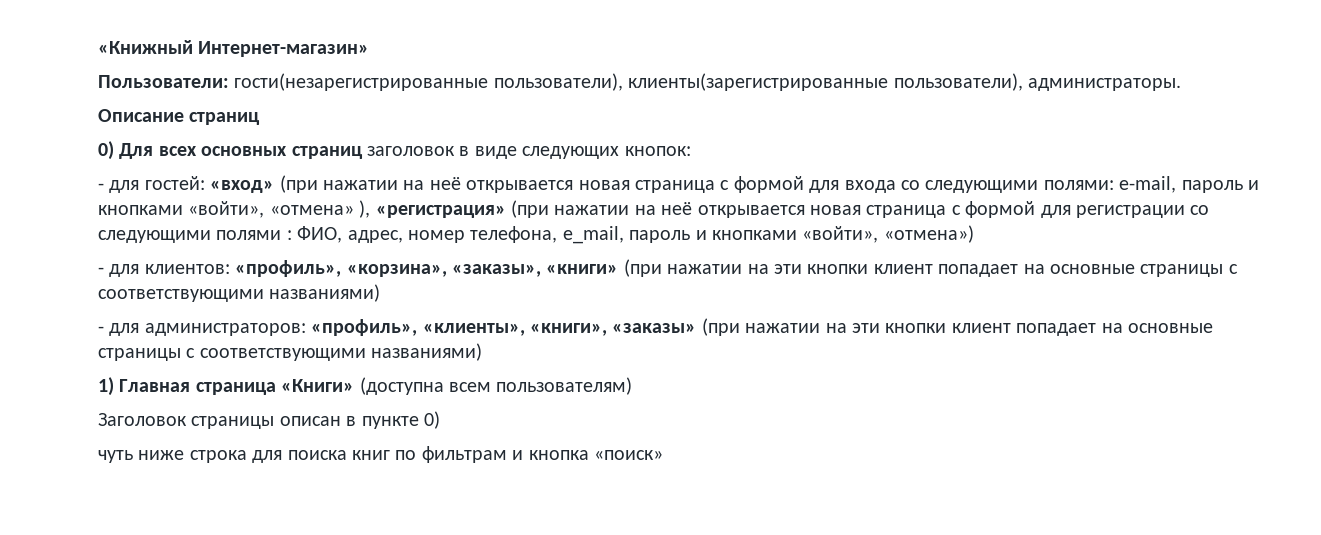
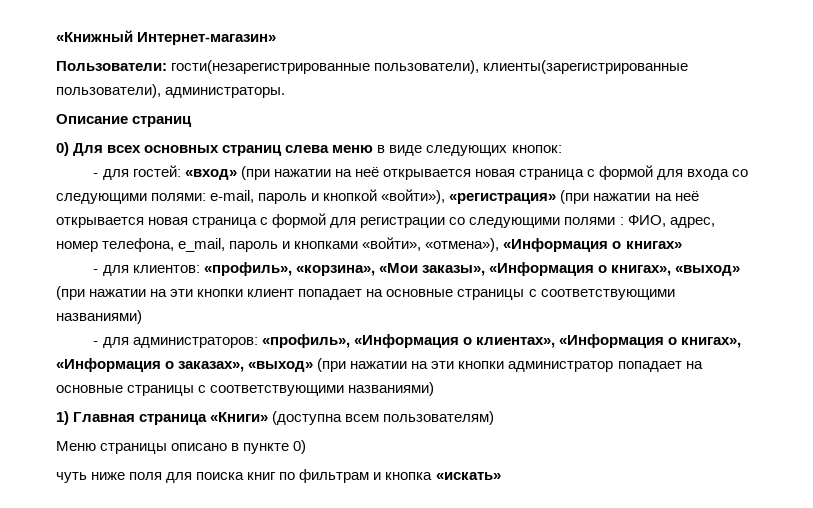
[367,146,455,156] заголовок -> [285,145,374,153] слева меню
[98,200,371,218] кнопками «войти», «отмена» ), -> [323,189,446,204] кнопкoй «войти»),
[883,225,974,243] «отмена») -> [425,238,682,252] «отмена»), «Информация о книгах»
[452,264,619,277] «заказы», «книги» -> [378,262,740,276] «Мои заказы», «Информация о книгах», «выход»
[422,318,1011,336] «клиенты», «книги», «заказы» (при нажатии на эти кнопки клиент -> [353,334,741,348] [56,358,614,372] «Информация о клиентах», «Информация о книгах», «Информация о заказах», «выход» (при нажатии на эти кнопки администратор
[98,413,341,429] Заголовок страницы описан -> [56,441,228,454] Меню страницы описано
[189,450,247,463] строка -> [129,472,163,480] поля
[593,450,663,460] «поиск» -> [435,472,501,480] «искать»

